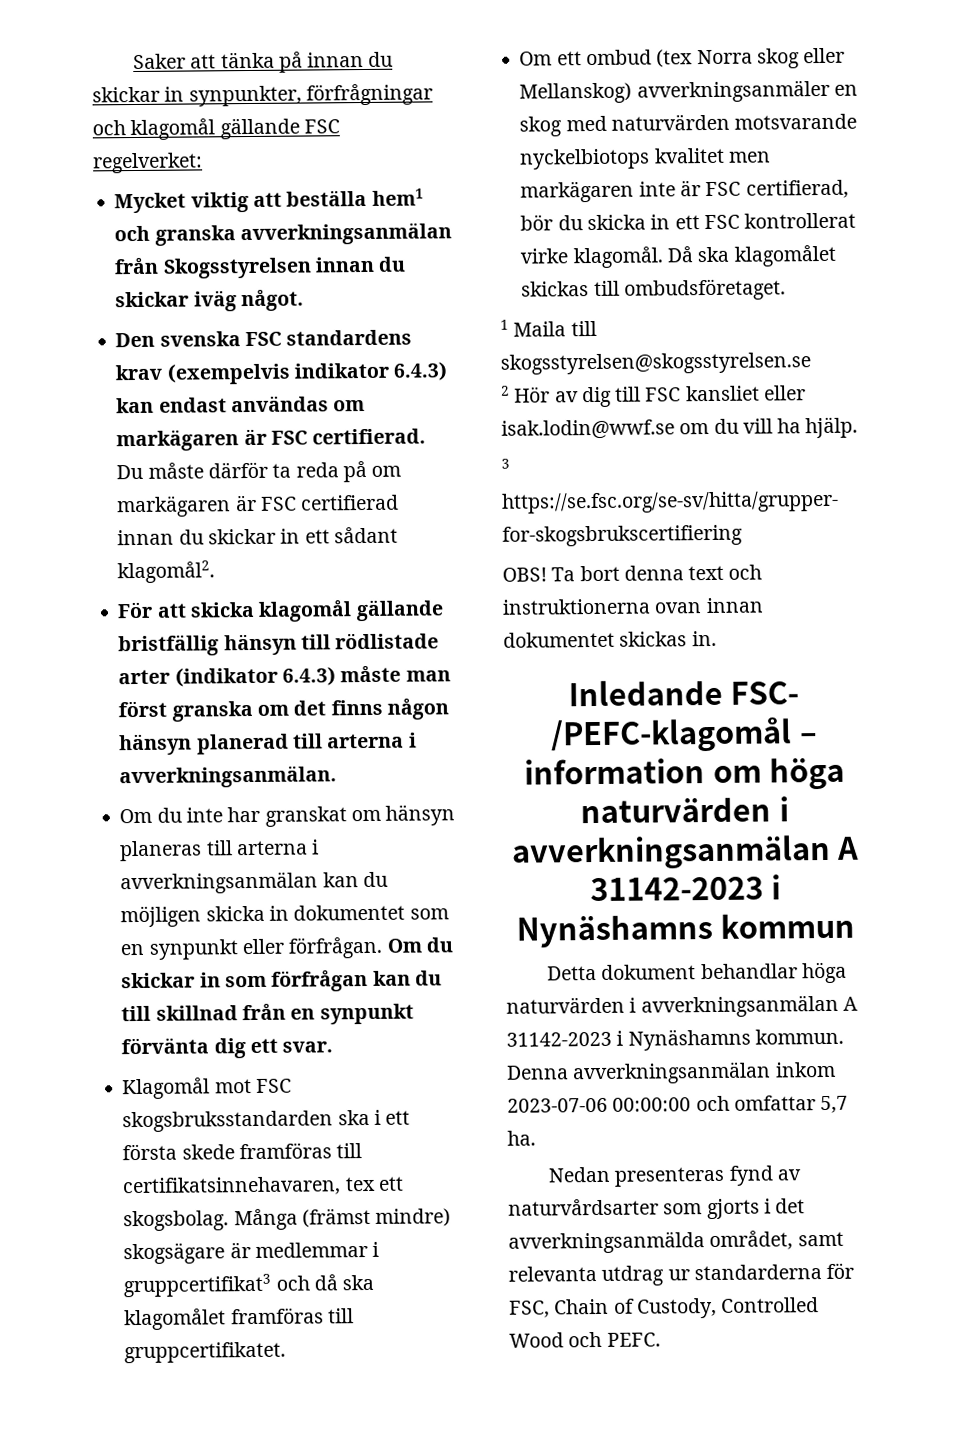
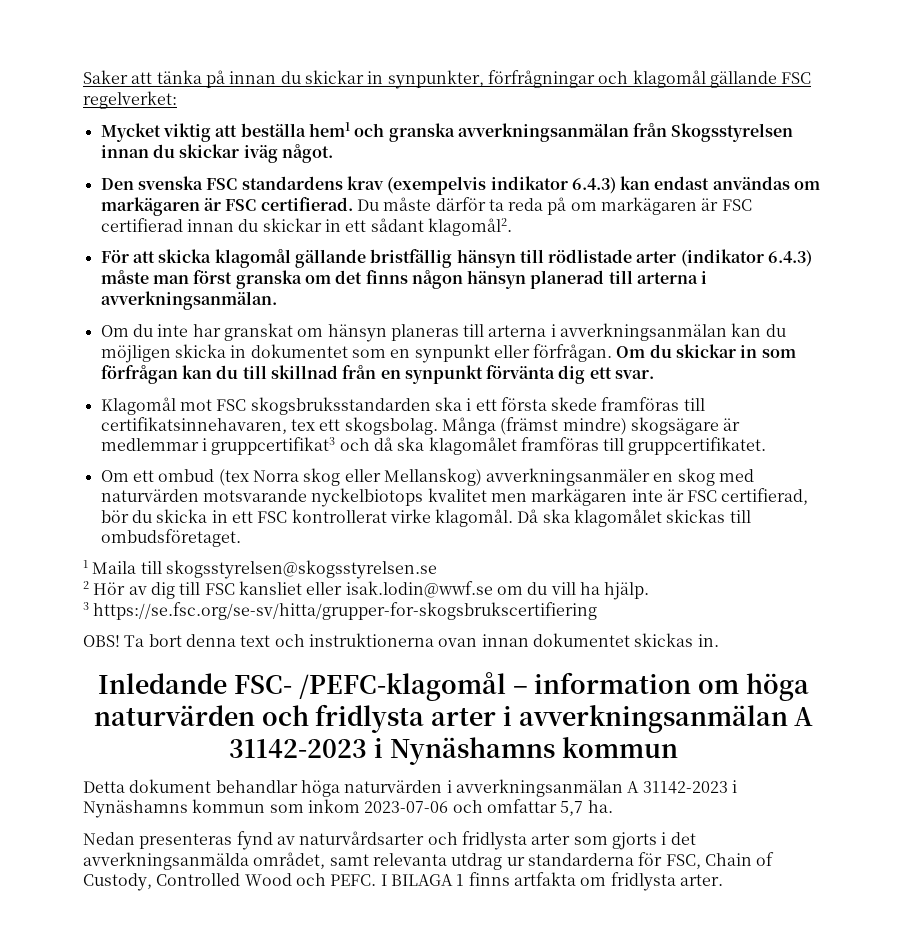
(772, 810) none -> [261,704,496,733] och fridlysta arter
[754,1028,844,1045] [506,1061,772,1085] kommun. Denna avverkningsanmälan -> [192,799,304,813] kommun som
[612,1097,692,1112] 00:00:00 -> (449, 807) none
(659, 1207) none -> [427,831,571,850] och fridlysta arter
(661, 1339) none -> [380,872,723,891] I BILAGA 1 finns artfakta om fridlysta arter.

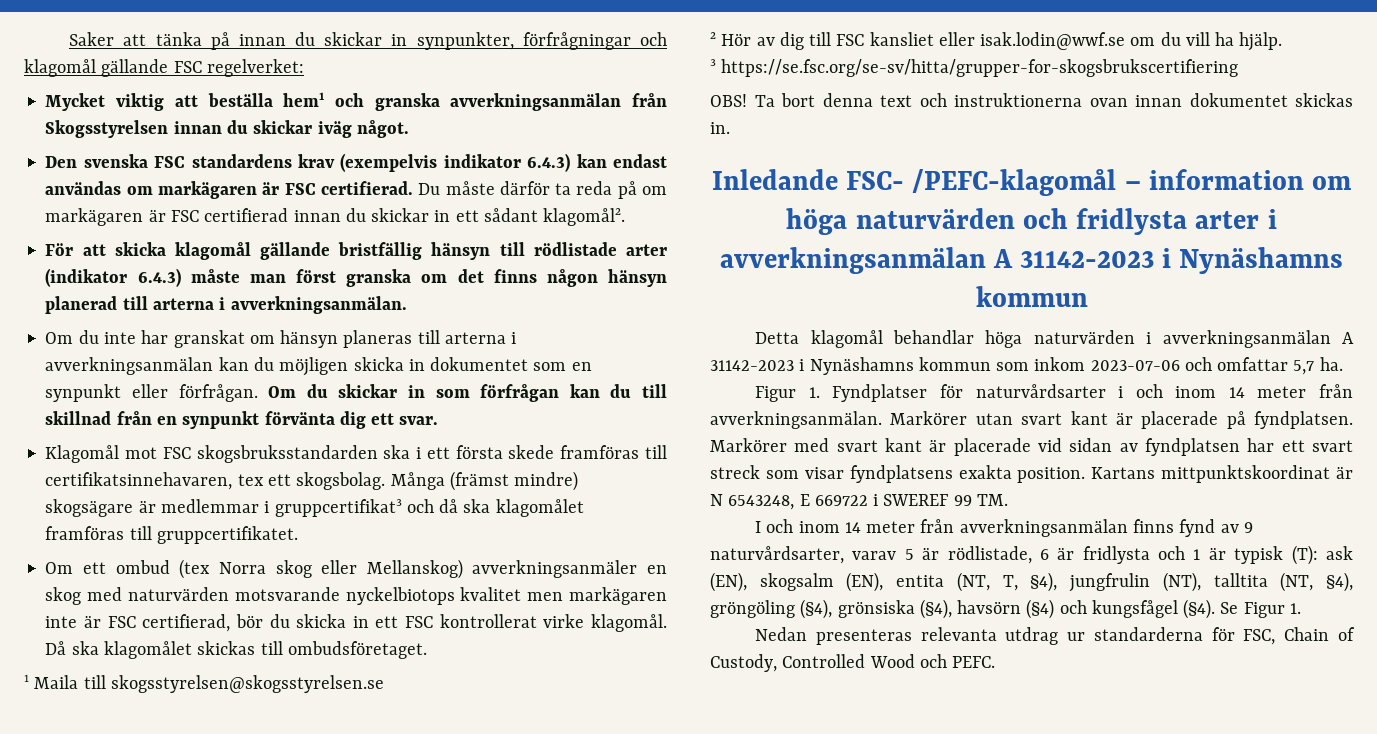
[129,779,212,793] dokument -> [810,330,883,348] klagomål
[83,831,696,850] [83,852,369,870] Nedan presenteras fynd av naturvårdsarter och fridlysta arter som gjorts i det avverkningsanmälda området, samt -> [755,384,1353,402] [710,411,1353,429] [710,438,1353,456] [710,465,1353,483] [710,494,1008,510] [755,519,1253,537] [710,545,1353,565] [710,572,1353,592] [710,599,1301,619] [755,627,912,645] Figur 1. Fyndplatser för naturvårdsarter i och inom 14 meter från avverkningsanmälan. Markörer utan svart kant är placerade på fyndplatsen. Markörer med svart kant är placerade vid sidan av fyndplatsen har ett svart streck som visar fyndplatsens exakta position. Kartans mittpunktskoordinat är N 6543248, E 669722 i SWEREF 99 TM. // I och inom 14 meter från avverkningsanmälan finns fynd av 9 naturvårdsarter, varav 5 är rödlistade, 6 är fridlysta och 1 är typisk (T): ask (EN), skogsalm (EN), entita (NT, T, §4), jungfrulin (NT), talltita (NT, §4), gröngöling (§4), grönsiska (§4), havsörn (§4) och kungsfågel (§4). Se Figur 1. // Nedan presenteras
[380,872,723,891] I BILAGA 1 finns artfakta om fridlysta arter. -> (996, 662) none

